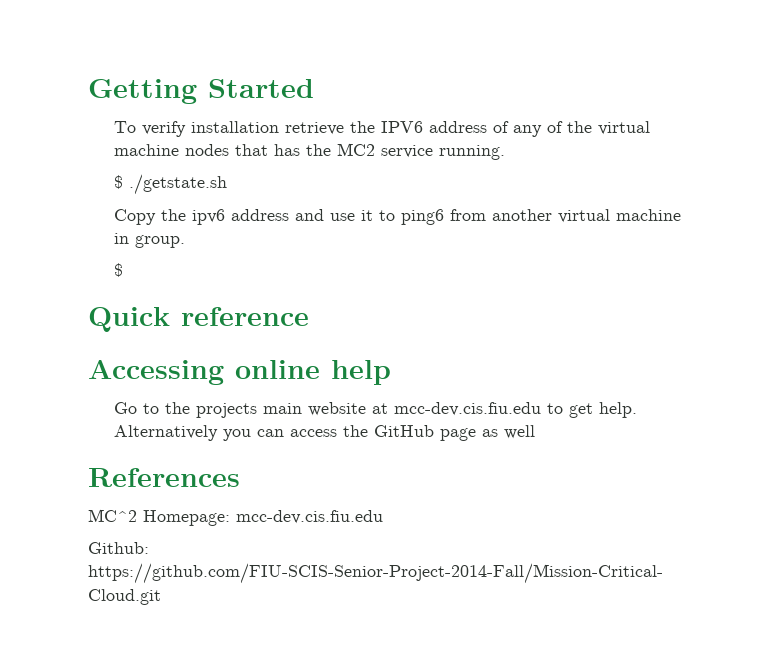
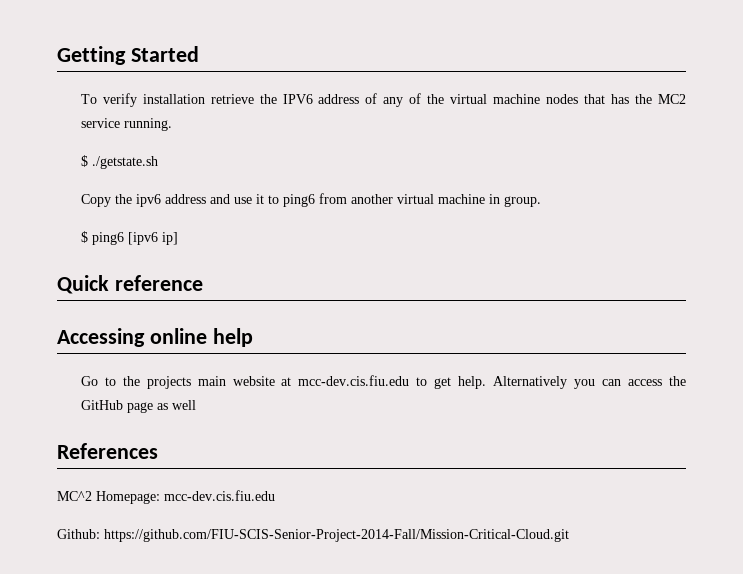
(124, 270) none -> [91,232,178,245] ping6 [ipv6 ip]

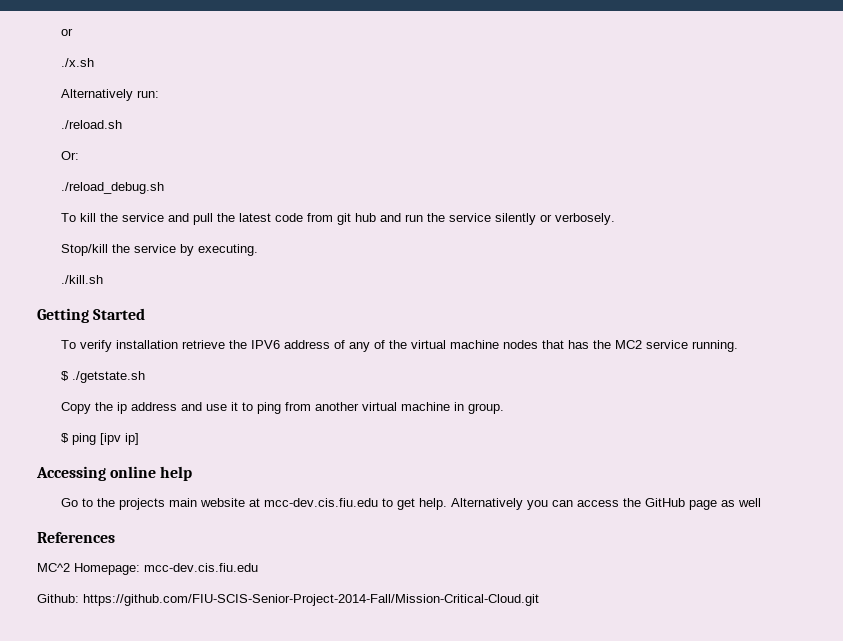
(57, 55) none -> [60,28,73,36] [60,58,94,67] [60,89,159,101] [60,120,122,129] [60,151,79,160] [60,182,164,194] [60,213,615,225] [60,244,258,256] [60,275,103,284] or // ./x.sh // Alternatively run: // ./reload.sh // Or: // ./reload_debug.sh // To kill the service and pull the latest code from git hub and run the service silently or verbosely. // Stop/kill the service by executing. // ./kill.sh //
[135,194,161,207] ipv6 -> [116,402,127,414] ip
[282,194,315,207] ping6 -> [256,402,281,414] ping
[91,232,158,245] ping6 [ipv6 -> [71,433,121,445] ping [ipv
[57,275,203,294] // Quick reference -> (139, 439) none

